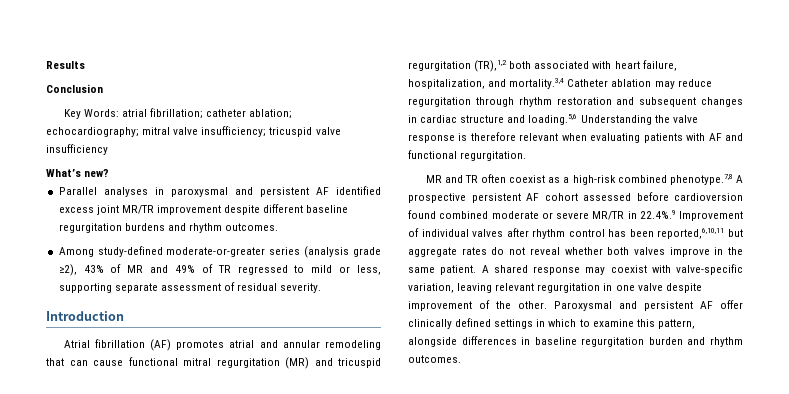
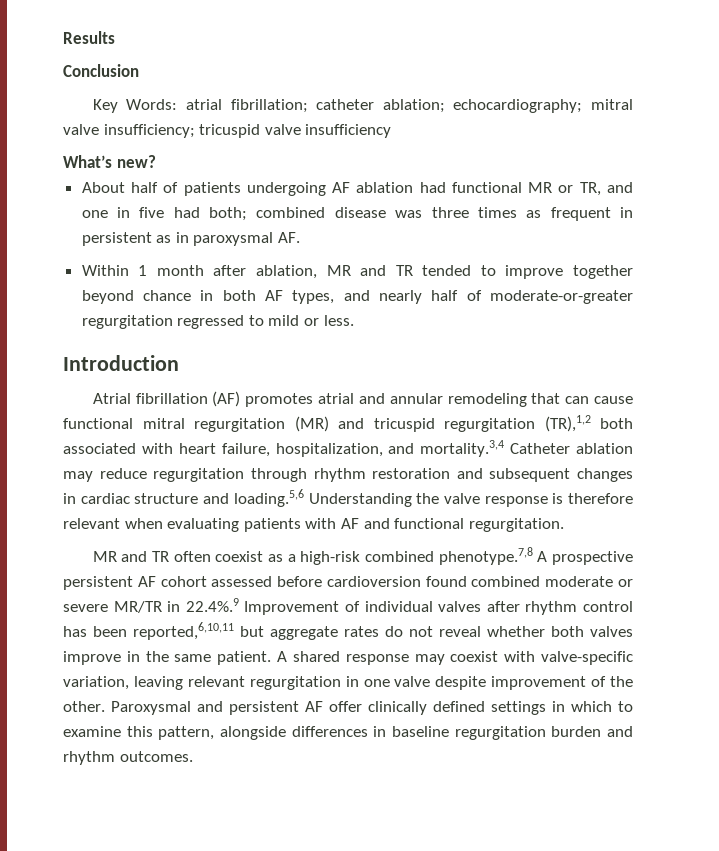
[58,186,382,197] [58,204,349,215] [58,223,279,233] [58,246,381,258] [58,264,382,276] [58,282,322,293] Parallel analyses in paroxysmal and persistent AF identified excess joint MR/TR improvement despite different baseline regurgitation burdens and rhythm outcomes. // Among study-defined moderate-or-greater series (analysis grade ≥2), 43% of MR and 49% of TR regressed to mild or less, supporting separate assessment of residual severity. -> [81,182,633,196] [81,207,633,221] [81,232,301,246] [81,265,633,279] [81,290,633,304] [81,315,354,329] About half of patients undergoing AF ablation had functional MR or TR, and one in five had both; combined disease was three times as frequent in persistent as in paroxysmal AF. // Within 1 month after ablation, MR and TR tended to improve together beyond chance in both AF types, and nearly half of moderate-or-greater regurgitation regressed to mild or less.

